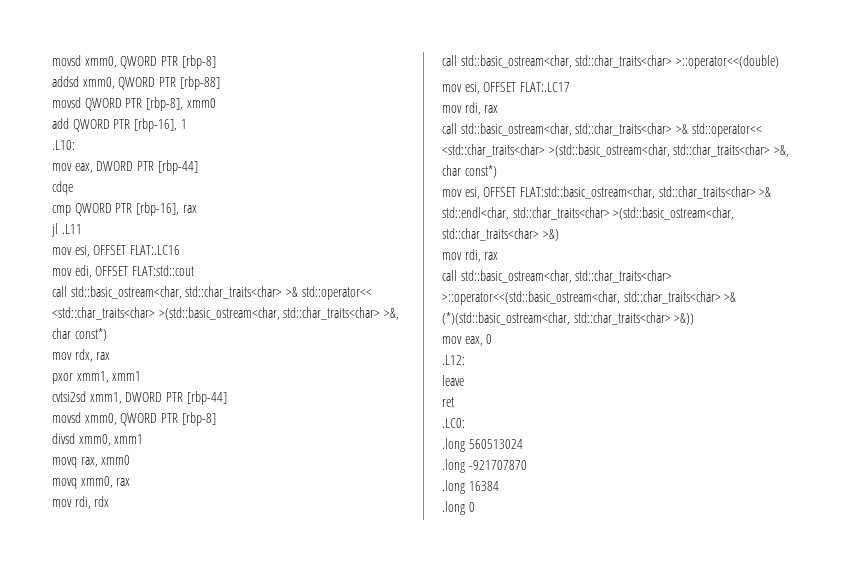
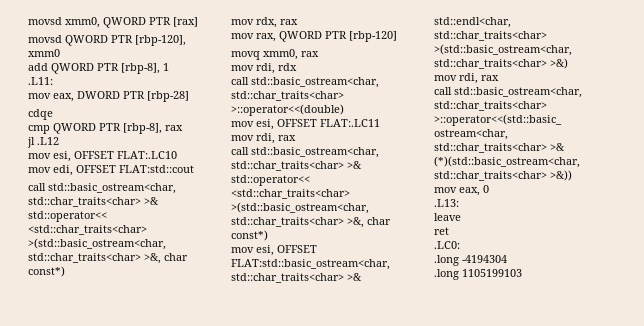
[52,55,216,69] [52,76,220,90] movsd xmm0, QWORD PTR [rbp-8] // addsd xmm0, QWORD PTR [rbp-88] -> [28,17,198,28] movsd xmm0, QWORD PTR [rax]
[145,97,183,111] [rbp-8], -> [135,35,186,46] [rbp-120],
[133,118,177,132] [rbp-16], -> [121,63,160,74] [rbp-8],
[52,140,75,150] .L10: -> [28,77,53,85] .L11:
[157,160,198,174] [rbp-44] -> [147,91,189,102] [rbp-28]
[135,202,179,216] [rbp-16], -> [123,123,162,134] [rbp-8],
[61,224,82,234] [52,245,180,257] .L11 // mov esi, OFFSET FLAT:.LC16 -> [37,137,59,145] [28,151,177,162] .L12 // mov esi, OFFSET FLAT:.LC10
[52,371,142,384] [52,391,227,405] [52,412,216,426] [52,433,144,446] [52,455,131,468] pxor xmm1, xmm1 // cvtsi2sd xmm1, DWORD PTR [rbp-44] // movsd xmm0, QWORD PTR [rbp-8] // divsd xmm0, xmm1 // movq rax, xmm0 -> [231,31,397,42] mov rax, QWORD PTR [rbp-120]
[519,82,570,92] FLAT:.LC17 -> [320,119,380,127] FLAT:.LC11
[442,355,465,365] .L12: -> [434,199,459,207] .L13:
[468,439,523,449] [442,459,527,473] [442,480,499,494] [442,501,475,515] 560513024 // .long -921707870 // .long 16384 // .long 0 -> [462,255,507,263] [434,269,522,280] -4194304 // .long 1105199103

